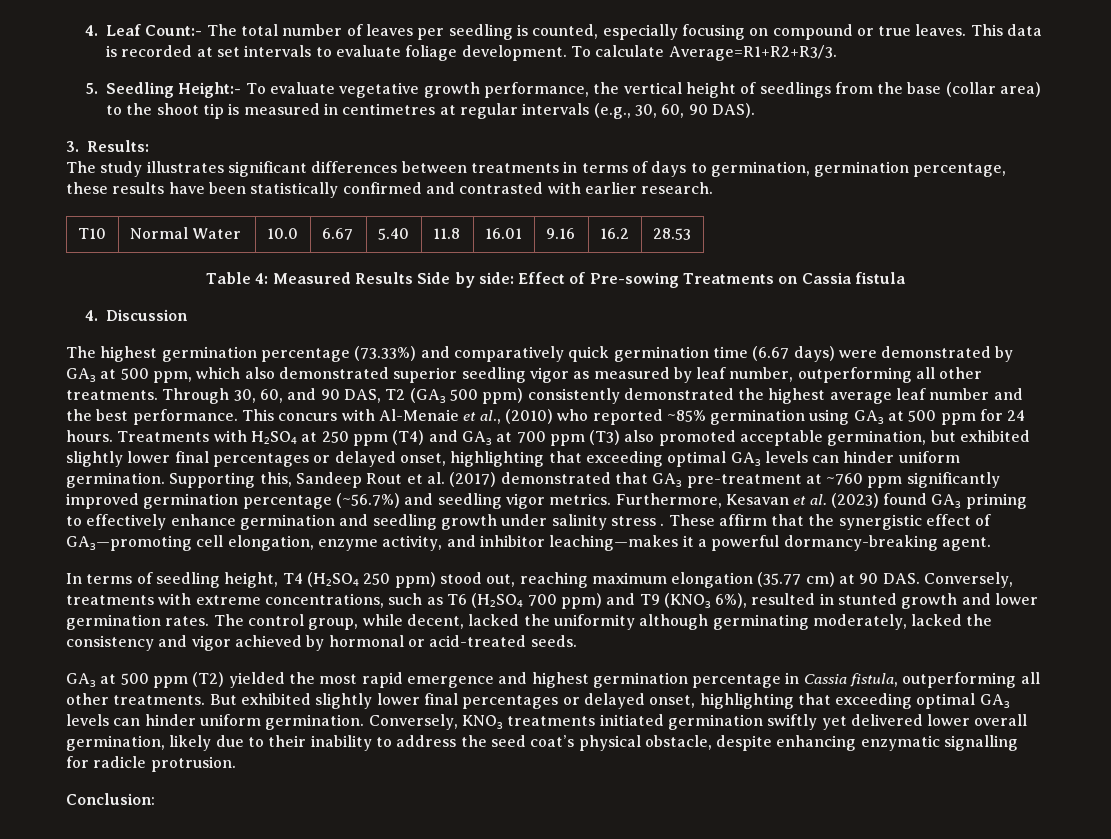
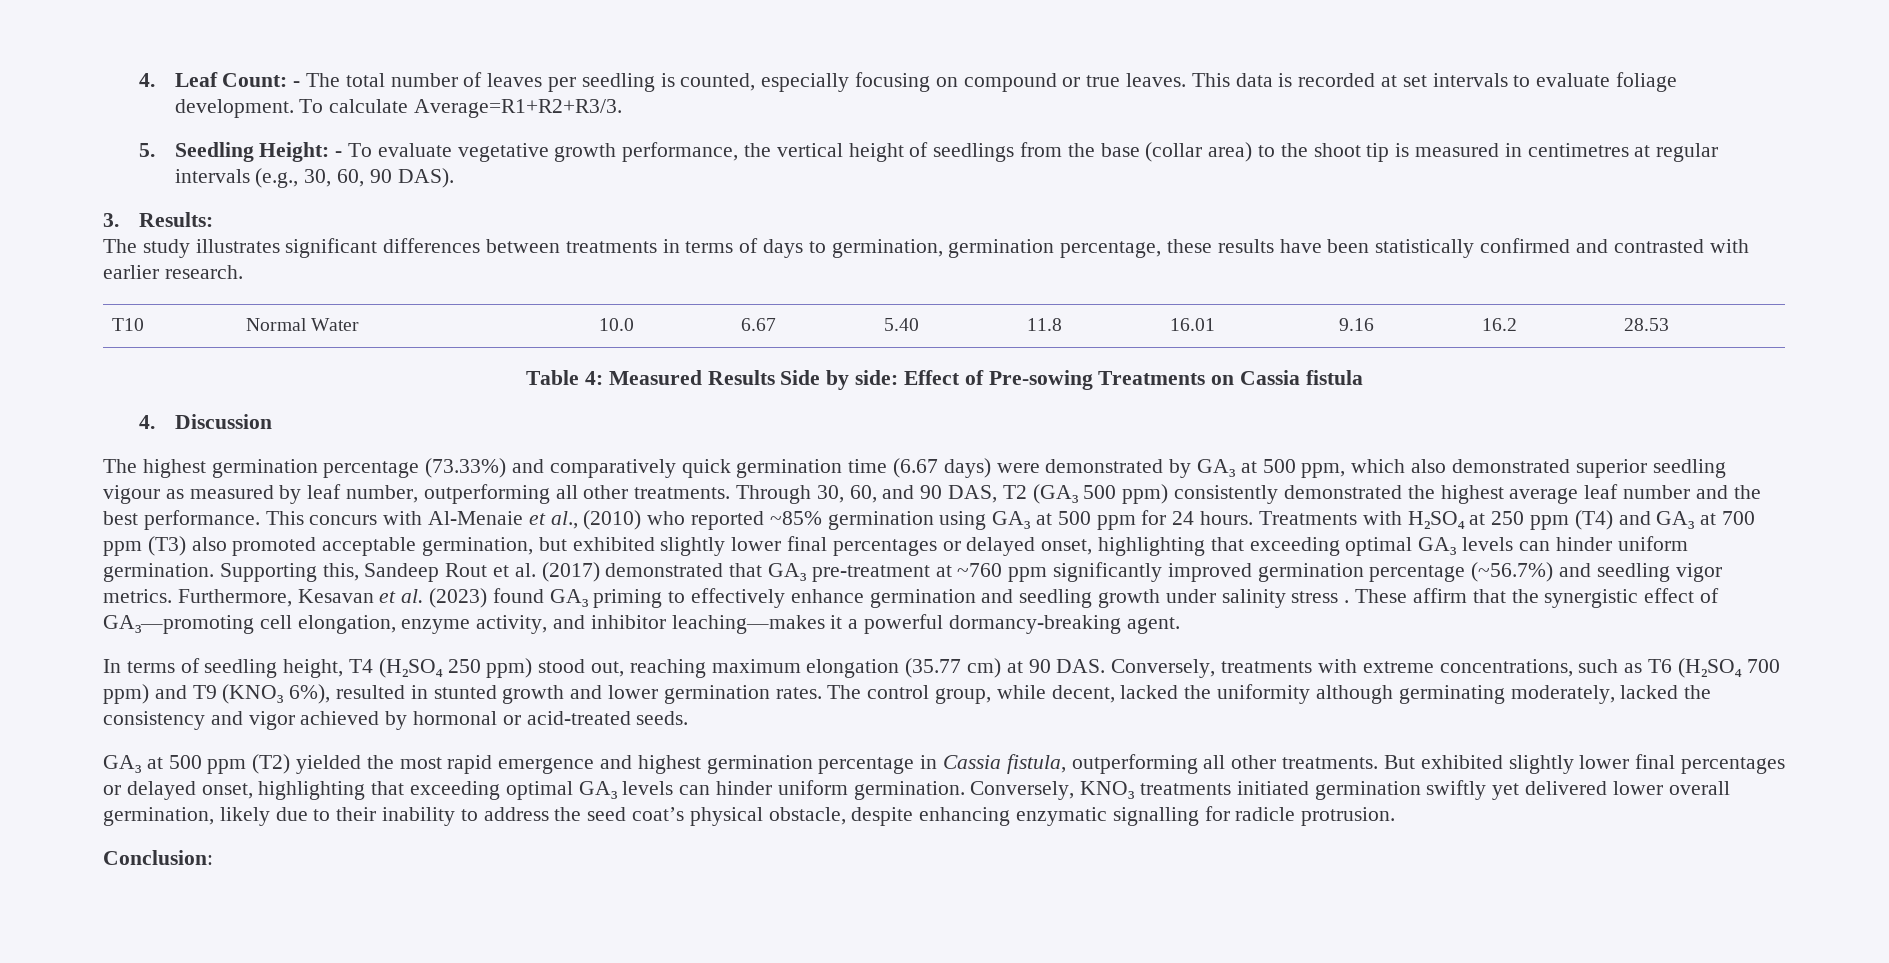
[145,25,203,36] Count:- -> [222,73,301,87] Count: -
[178,82,242,98] Height:- -> [259,142,343,162] Height: -
[529,367,569,383] vigor -> [103,485,160,504] vigour

